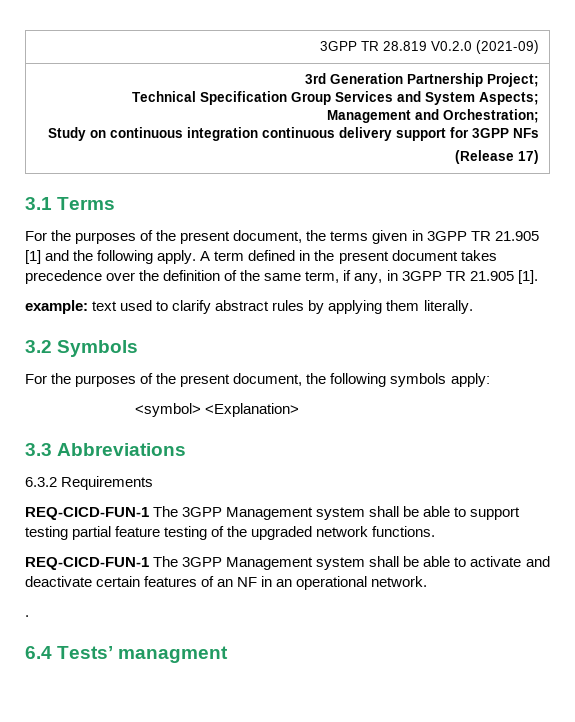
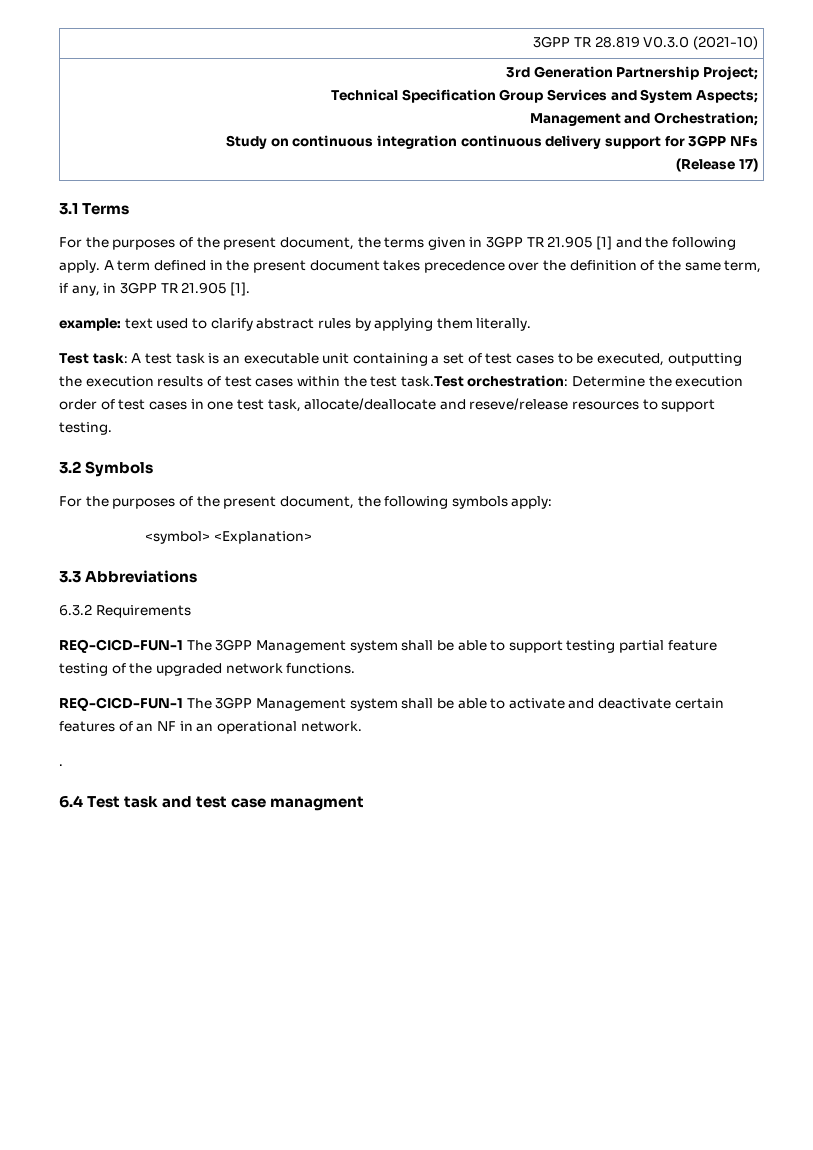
[431,40,540,54] V0.2.0 (2021-09) -> [643,36,758,50] V0.3.0 (2021-10)
(473, 307) none -> [59,353,742,366] [59,375,744,387] [59,398,716,412] [59,422,112,435] // Test task: A test task is an executable unit containing a set of test cases to be executed, outputting the execution results of test cases within the test task.Test orchestration: Determine the execution order of test cases in one test task, allocate/deallocate and reseve/release resources to support testing.
[57,646,114,659] Tests’ -> [87,796,267,808] Test task and test case

